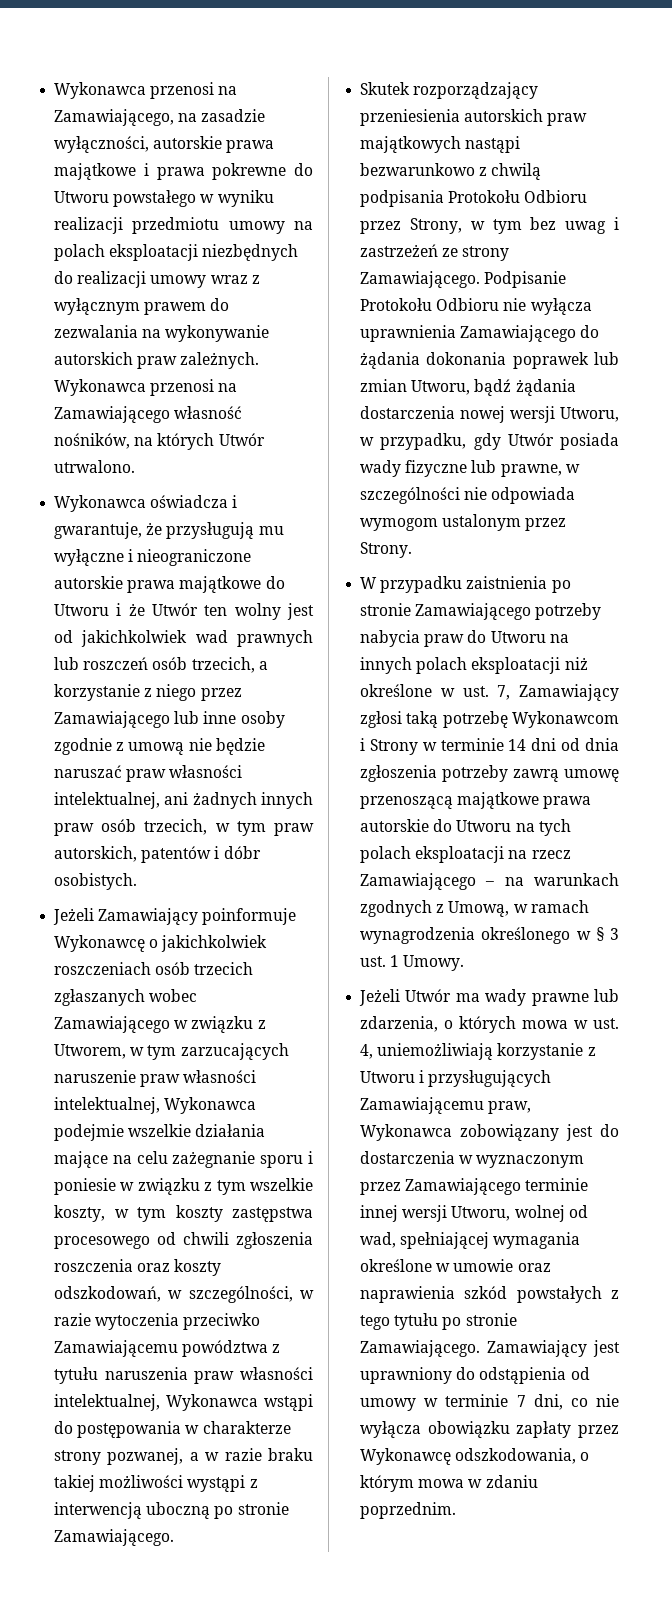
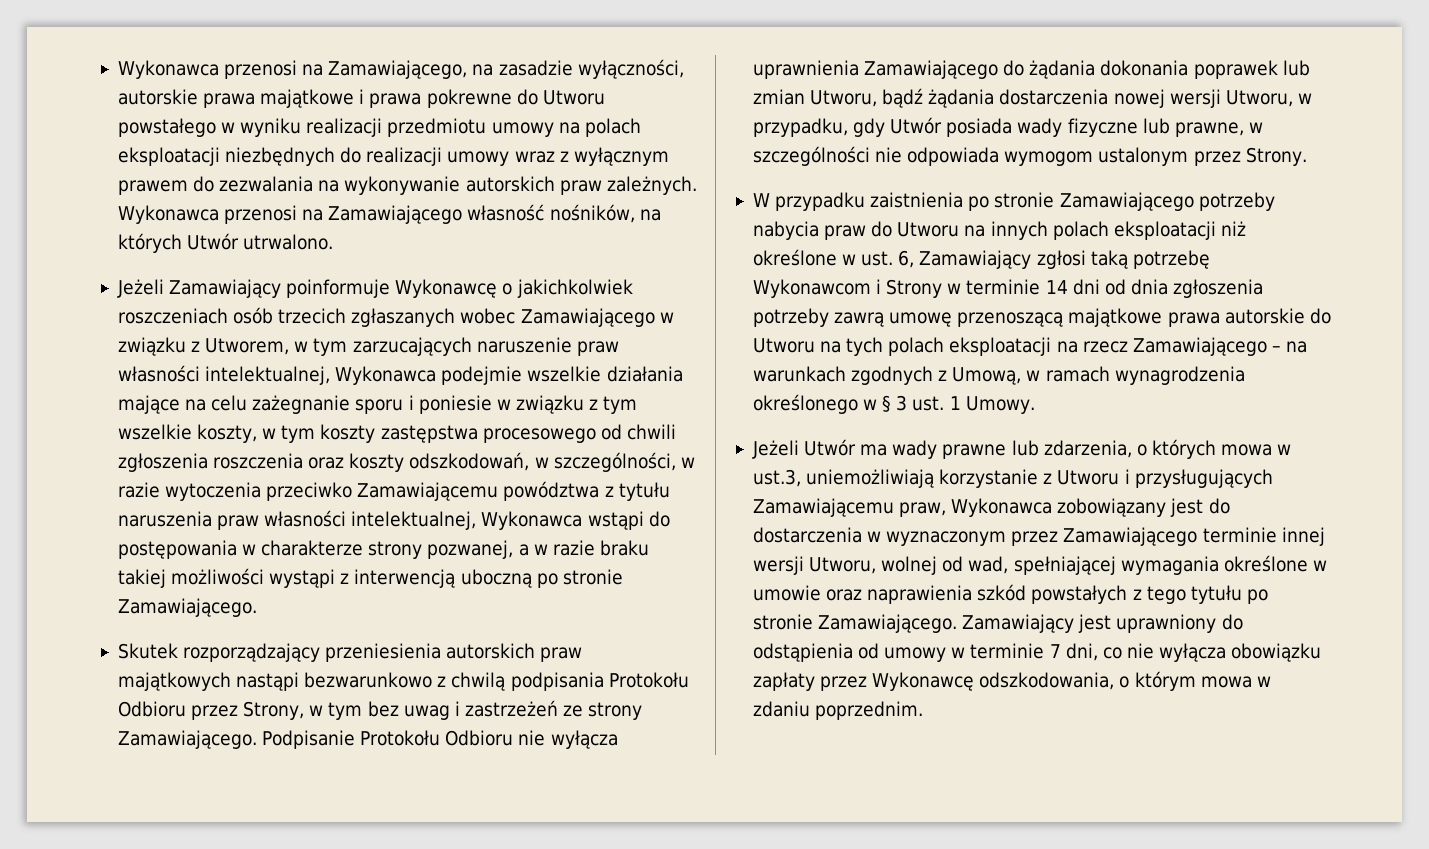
[54,495,238,512] [54,522,284,539] [54,549,252,566] [54,576,285,593] [54,603,314,620] [54,630,313,647] [54,657,268,673] [54,684,242,701] [54,711,285,728] [54,738,265,755] [54,765,243,782] [54,792,313,809] [54,819,314,836] [54,846,261,863] [54,873,138,890] // Wykonawca oświadcza i gwarantuje, że przysługują mu wyłączne i nieograniczone autorskie prawa majątkowe do Utworu i że Utwór ten wolny jest od jakichkolwiek wad prawnych lub roszczeń osób trzecich, a korzystanie z niego przez Zamawiającego lub inne osoby zgodnie z umową nie będzie naruszać praw własności intelektualnej, ani żadnych innych praw osób trzecich, w tym praw autorskich, patentów i dóbr osobistych. -> (334, 242) none
[497,685,511,700] 7, -> [898,250,915,268] 6,
[593,1018,619,1029] [360,1044,374,1059] ust. 4, -> [752,469,801,487] ust.3,

